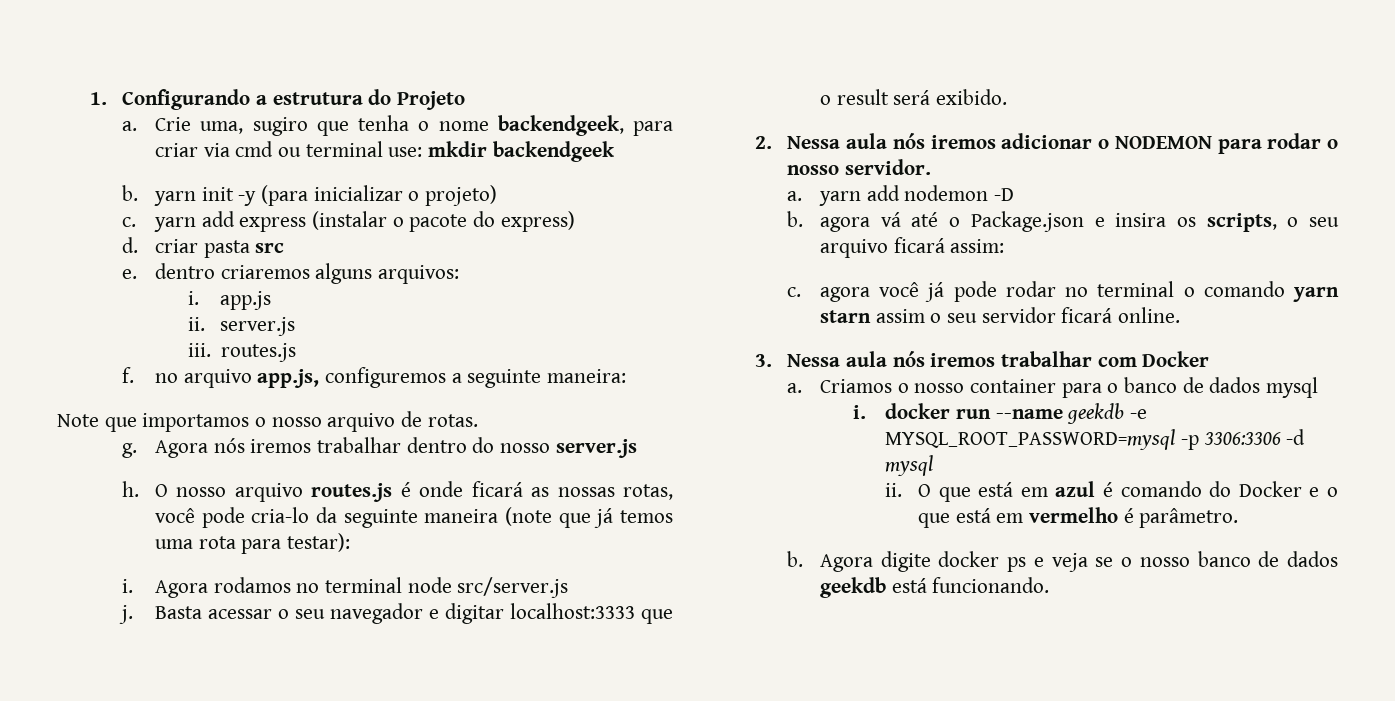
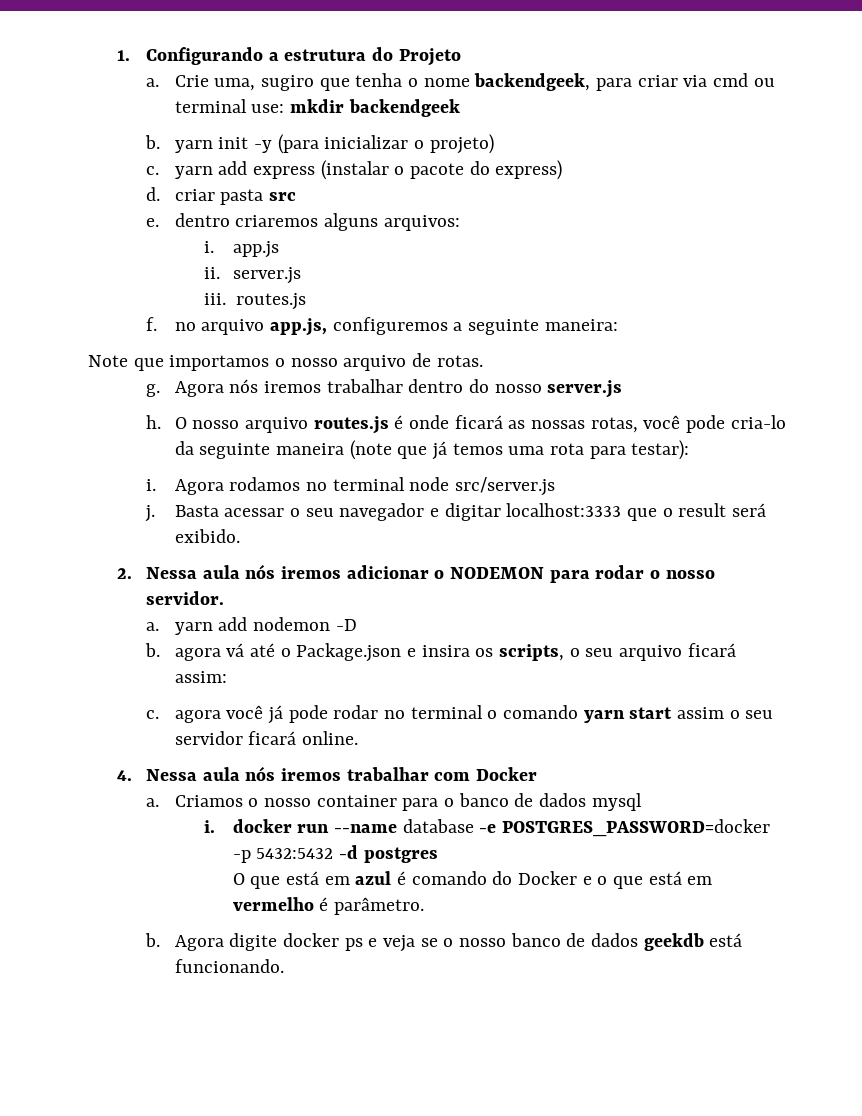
[820,310,872,323] starn -> [629,707,673,719] start
[754,354,772,367] 3. -> [116,770,132,781] 4.
[1067,403,1148,424] [885,429,1306,450] [885,455,934,476] [885,483,903,497] geekdb -e MYSQL_ROOT_PASSWORD=mysql -p 3306:3306 -d mysql // ii. -> [402,819,770,837] [232,845,438,863] database -e POSTGRES_PASSWORD=docker -p 5432:5432 -d postgres //

